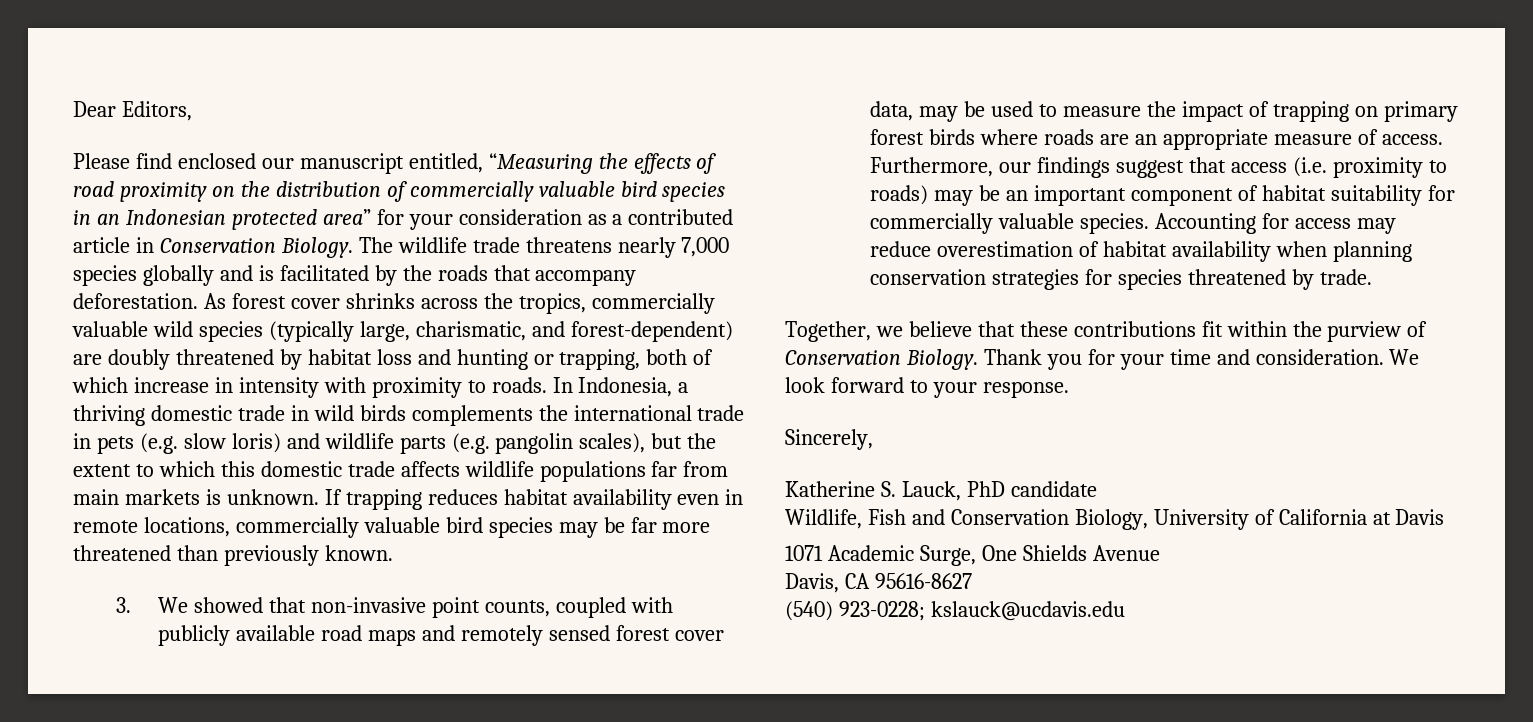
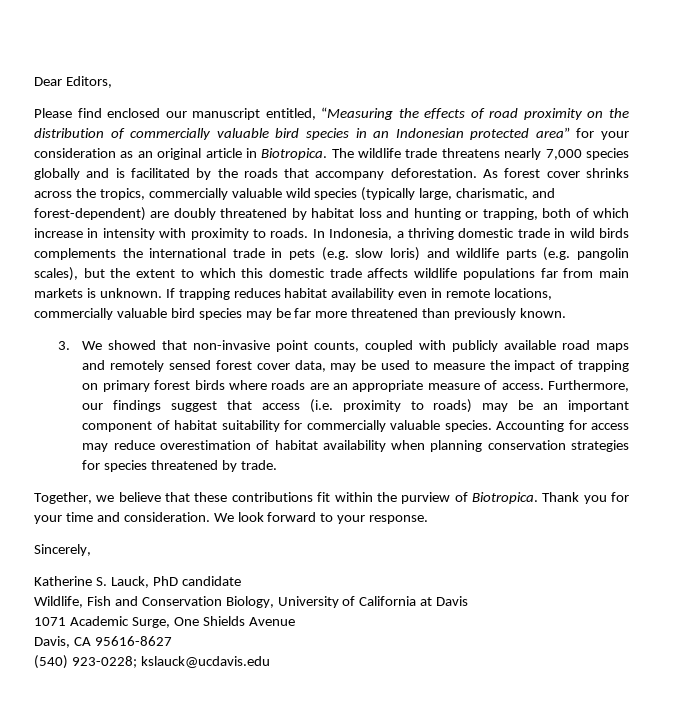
[612,209,734,225] [73,237,353,258] a contributed article in Conservation Biology. -> [137,148,328,160] an original article in Biotropica.
[785,349,978,370] Conservation Biology. -> [471,492,538,504] Biotropica.

